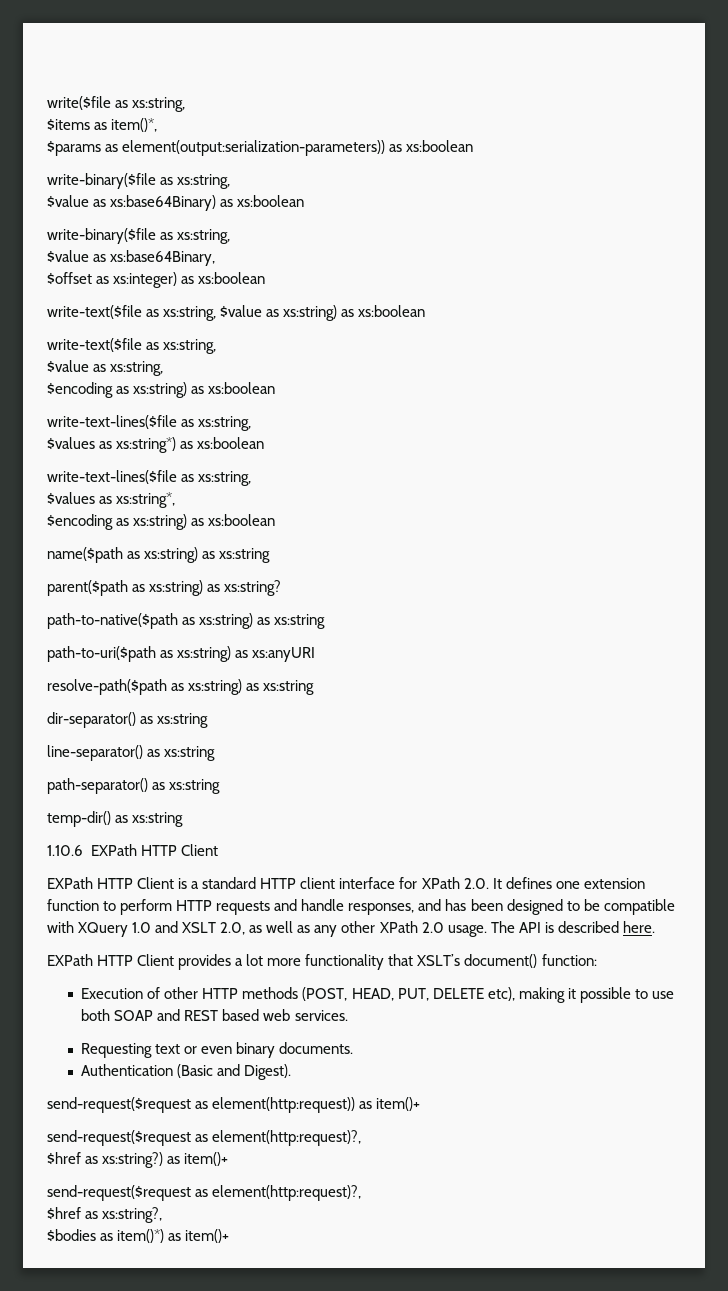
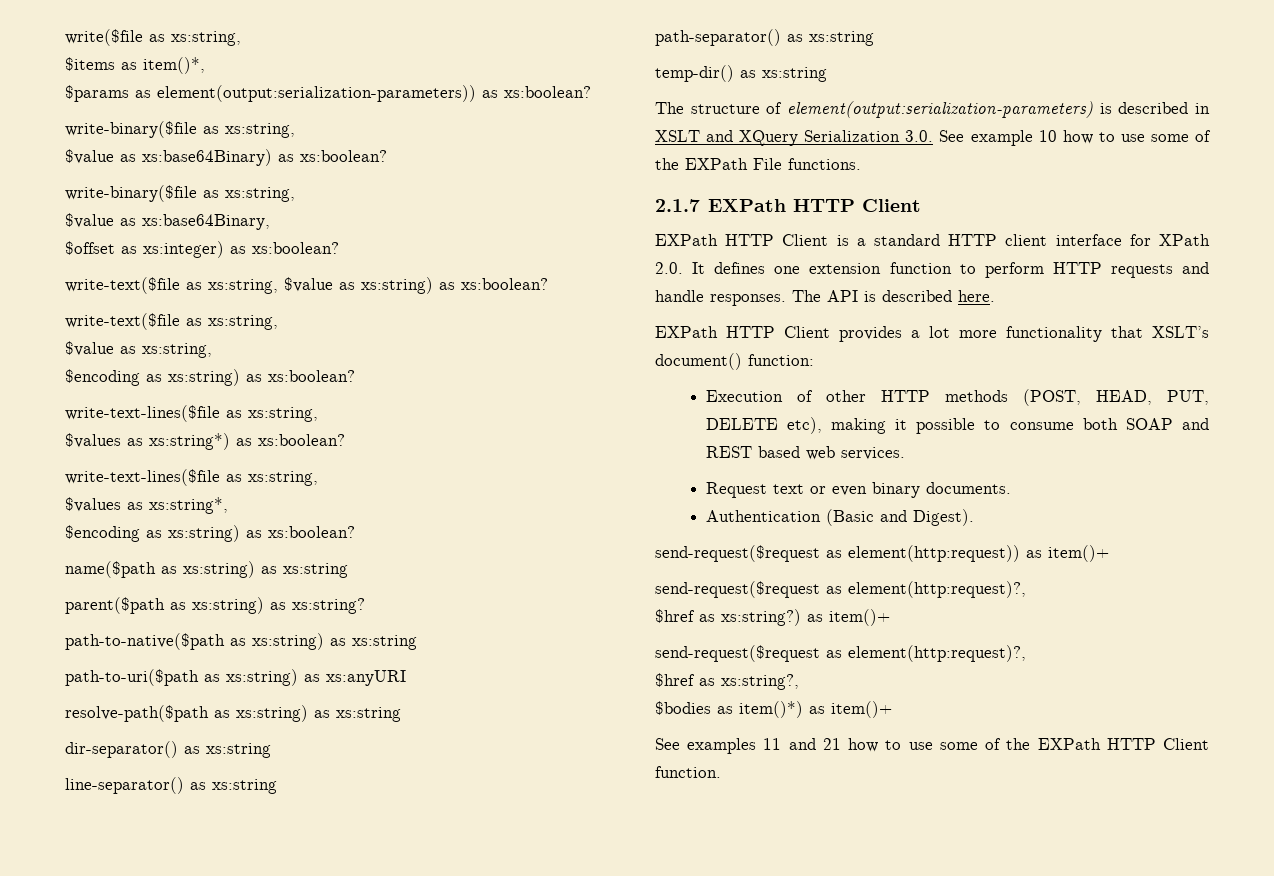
[406,140,474,152] xs:boolean -> [504,86,591,98] xs:boolean?
[237,195,305,207] xs:boolean -> [300,150,387,162] xs:boolean?
[198,272,266,284] xs:boolean -> [252,242,339,254] xs:boolean?
[358,305,426,317] xs:boolean -> [461,278,548,290] xs:boolean?
[208,382,276,394] xs:boolean -> [268,370,355,382] xs:boolean?
[197,437,265,449] xs:boolean -> [258,434,345,446] xs:boolean?
[208,514,276,526] xs:boolean -> [268,526,355,538] xs:boolean?
[47,845,83,856] 1.10.6 -> [655,101,1210,118] [655,130,1211,146] [655,158,861,170] [655,199,700,212] The structure of element(output:serialization-parameters) is described in XSLT and XQuery Serialization 3.0. See example 10 how to use some of the EXPath File functions. // 2.1.7
[348,899,675,915] [47,921,487,937] responses, and has been designed to be compatible with XQuery 1.0 and XSLT 2.0, as well as any other XPath 2.0 usage. -> [710,294,786,306] responses.
[651,991,674,999] use -> [1009,422,1074,430] consume
[81,1043,153,1058] Requesting -> [705,482,767,498] Request
(230, 1236) none -> [655,738,1209,754] [655,766,721,778] // See examples 11 and 21 how to use some of the EXPath HTTP Client function.

